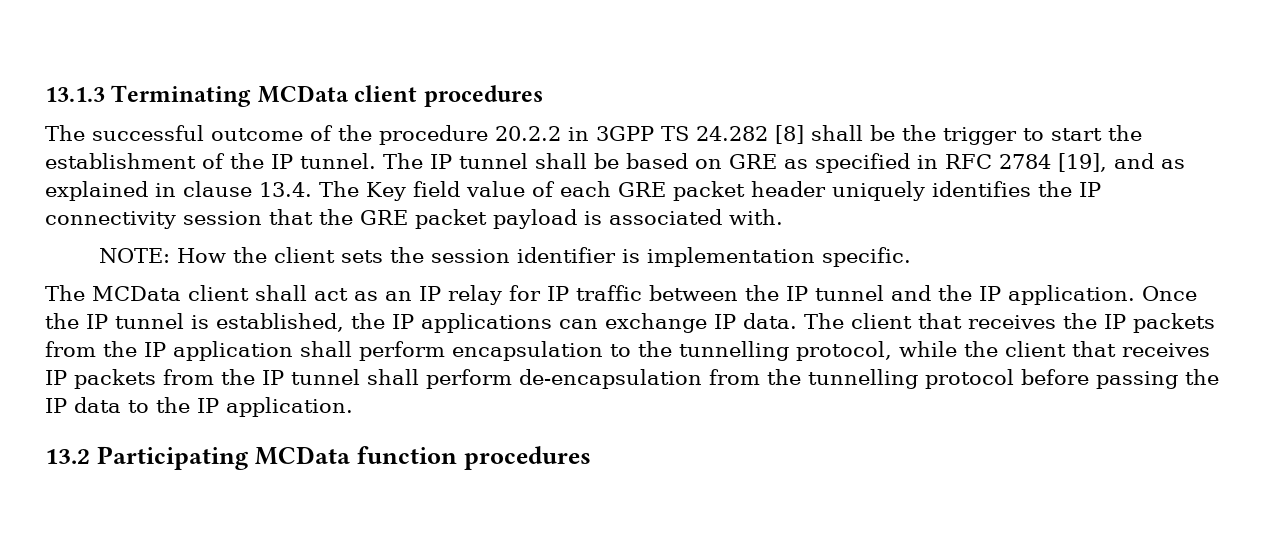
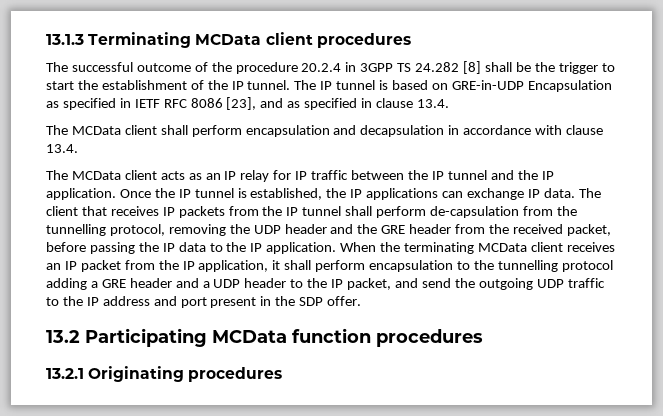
[495,126,561,141] 20.2.2 -> [301,63,342,72] 20.2.4
[535,153,1107,173] shall be based on GRE as specified in RFC 2784 [19], -> [379,80,612,92] [46,97,257,110] is based on GRE-in-UDP Encapsulation as specified in IETF RFC 8086 [23],
[45,181,148,201] explained -> [304,98,358,110] specified
[319,181,1101,201] [45,209,783,229] [98,247,911,267] [45,285,348,301] The Key field value of each GRE packet header uniquely identifies the IP connectivity session that the GRE packet payload is associated with. // NOTE: How the client sets the session identifier is implementation specific. // The MCData client shall act -> [46,125,604,137] [46,144,78,153] [46,170,185,180] // The MCData client shall perform encapsulation and decapsulation in accordance with clause 13.4. // The MCData client acts
[1063,313,1215,333] [45,341,1210,361] the IP packets from the IP application shall perform encapsulation to the tunnelling protocol, while the client that receives -> (159, 211) none
[519,369,702,389] de-encapsulation -> [430,206,520,218] de-capsulation
[925,369,1014,389] protocol -> [109,224,611,236] protocol, removing the UDP header and the GRE header from the received packet,
(353, 407) none -> [340,242,615,254] [46,260,613,272] [46,278,605,290] [46,296,362,308] When the terminating MCData client receives an IP packet from the IP application, it shall perform encapsulation to the tunnelling protocol adding a GRE header and a UDP header to the IP packet, and send the outgoing UDP traffic to the IP address and port present in the SDP offer.
(591, 458) none -> [46,366,283,382] // 13.2.1 Originating procedures

